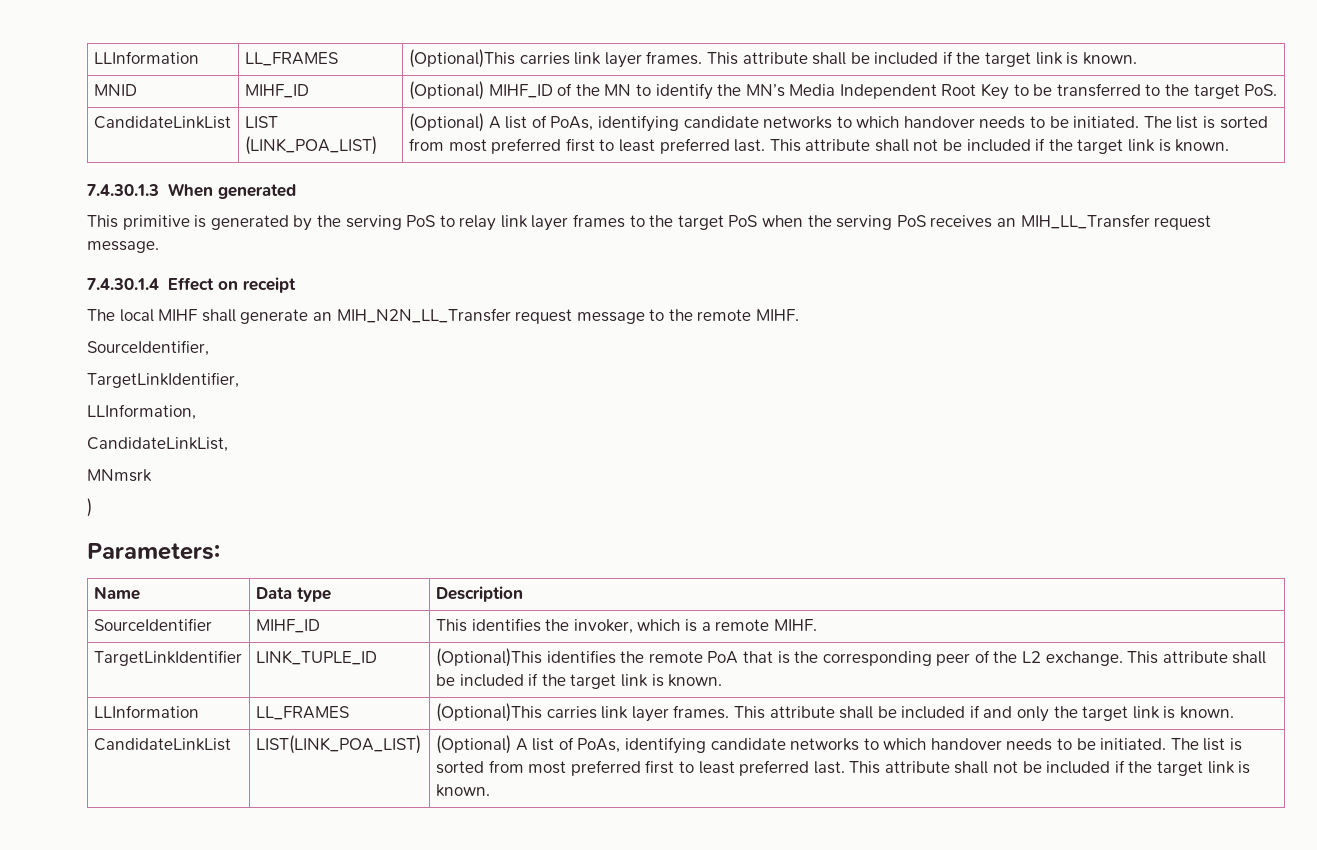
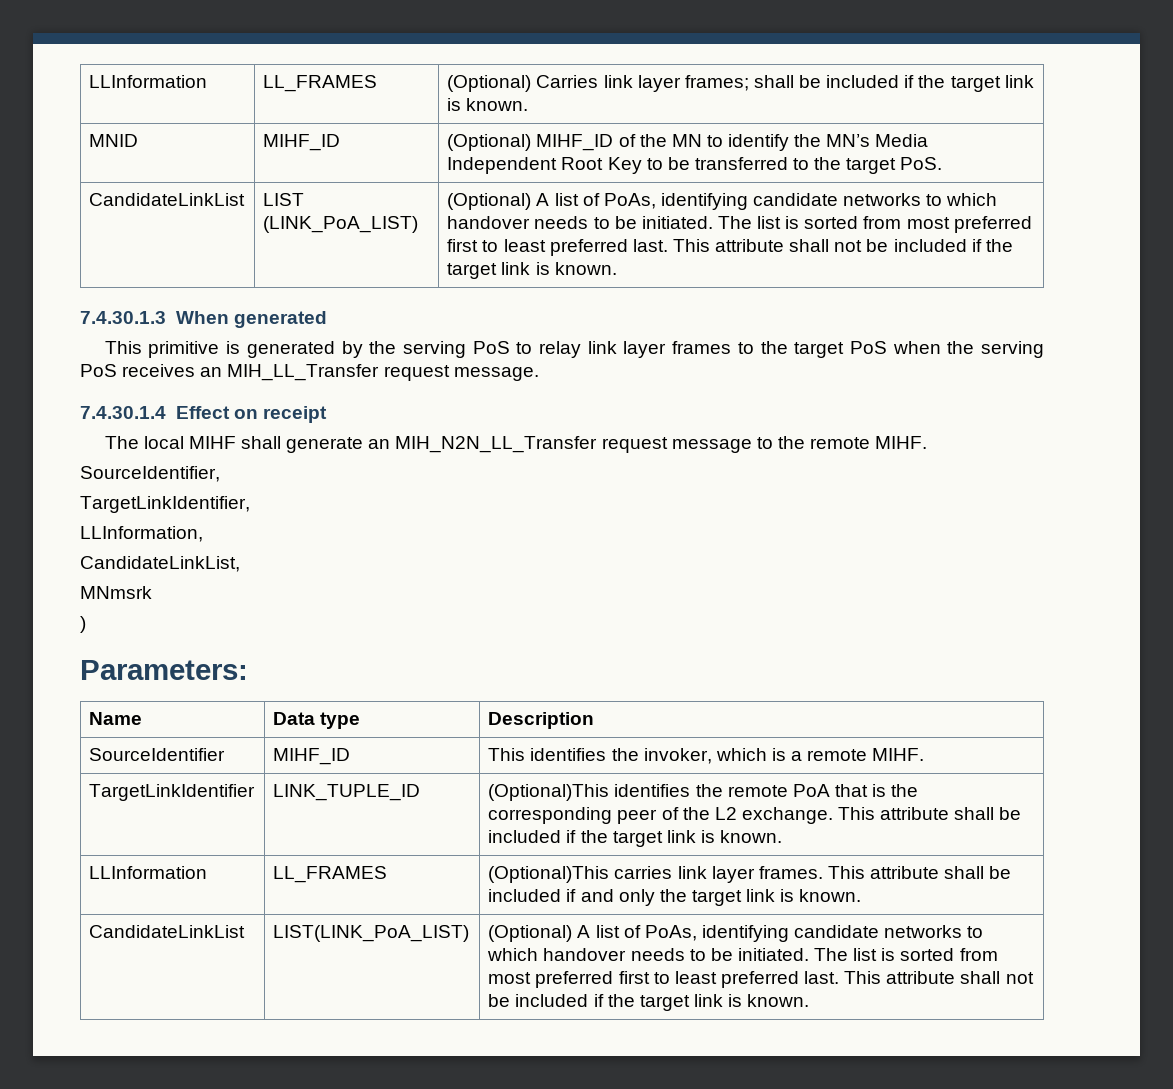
[93,51,199,64] [244,52,338,66] [408,49,808,68] LLInformation | LL_FRAMES | (Optional)This carries link layer frames. This attribute -> [89,75,208,88] [263,75,378,92] [447,75,749,92] LLInformation | LL_FRAMES | (Optional) Carries link layer frames;
[244,136,377,155] (LINK_POA_LIST) -> [263,216,419,233] (LINK_PoA_LIST)
[255,735,421,754] LIST(LINK_POA_LIST) -> [273,925,470,942] LIST(LINK_PoA_LIST)

